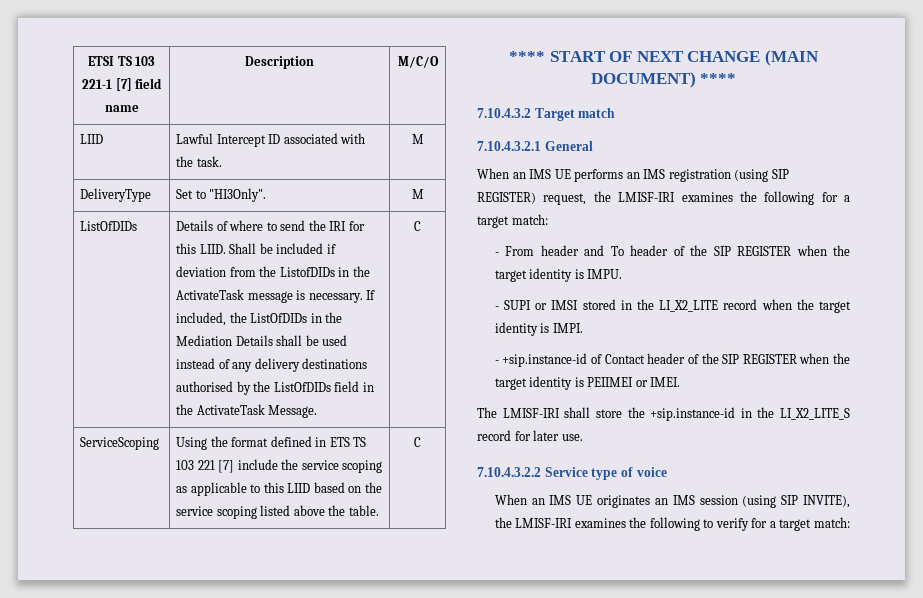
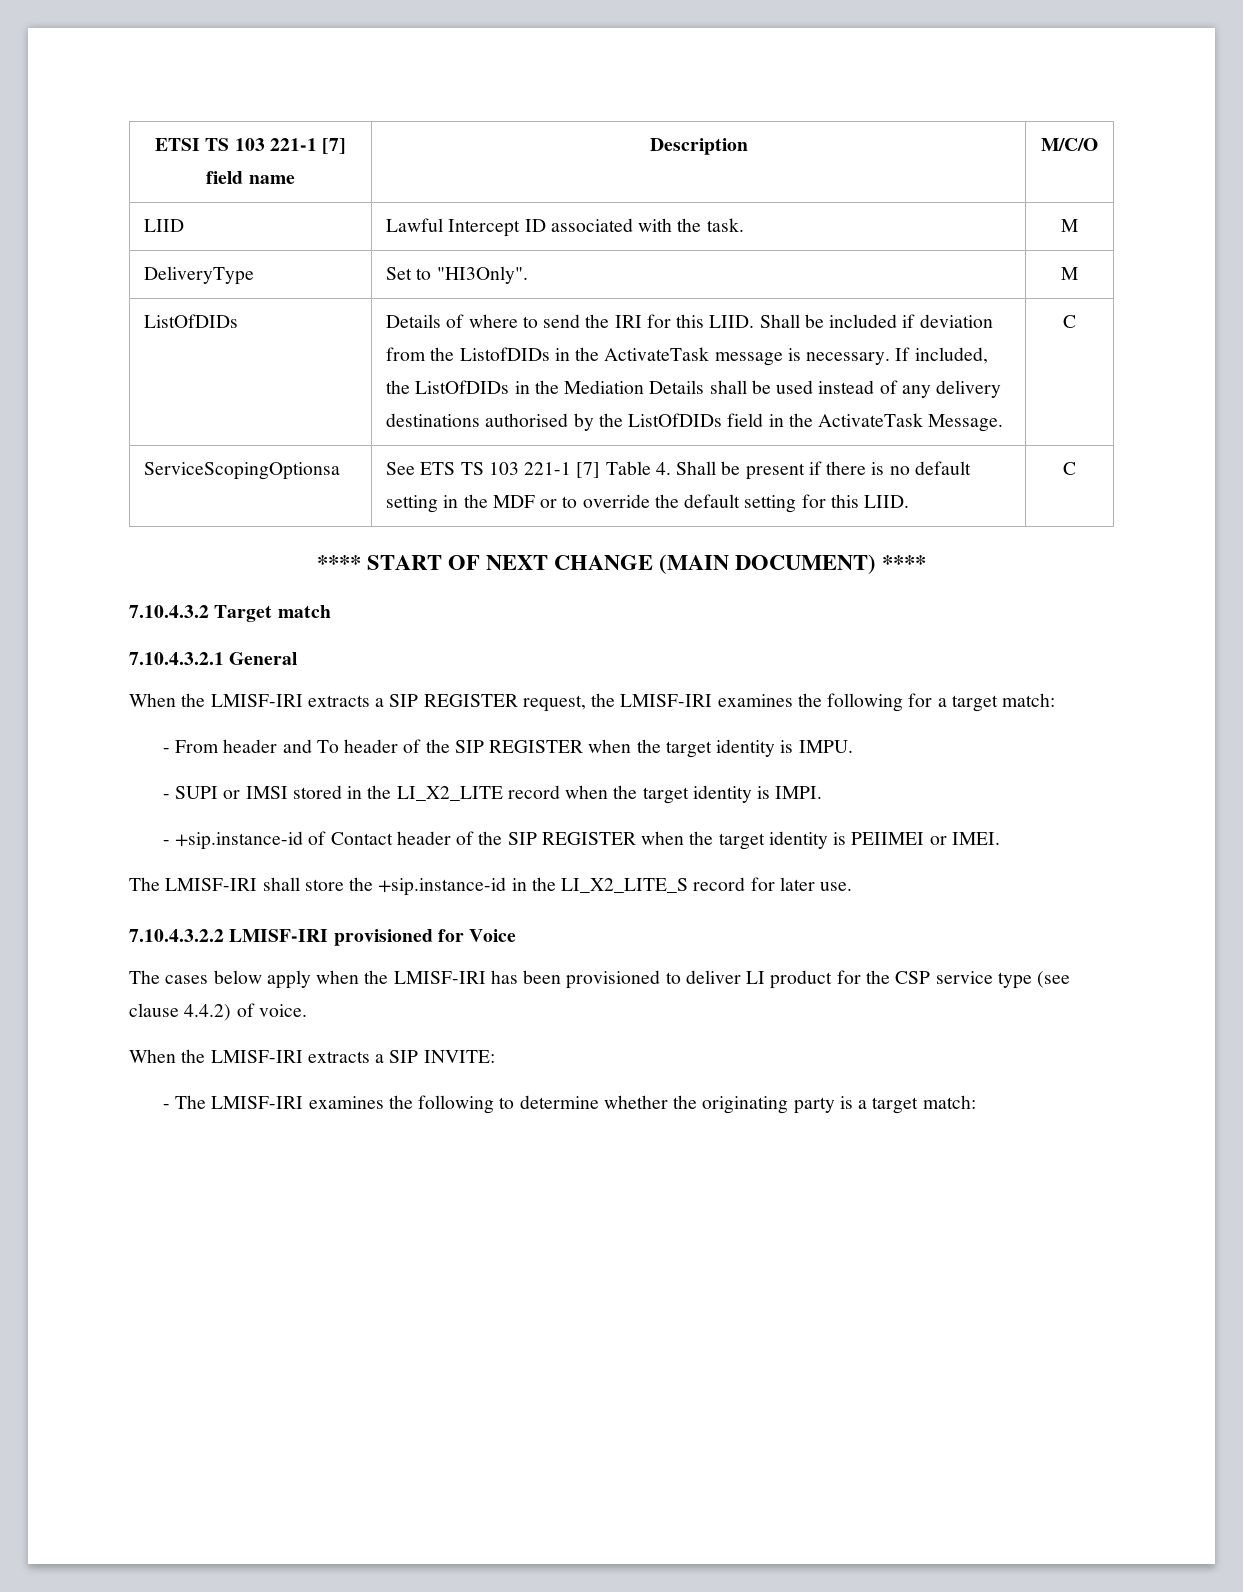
[80,437,160,450] [176,436,367,450] [176,459,383,473] [176,482,382,496] [176,505,379,519] ServiceScoping | Using the format defined in ETS TS 103 221 [7] include the service scoping as applicable to this LIID based on the service scoping listed above the table. -> [143,462,340,480] [385,461,971,480] [385,494,910,513] ServiceScopingOptionsa | See ETS TS 103 221-1 [7] Table 4. Shall be present if there is no default setting in the MDF or to override the default setting for this LIID.
[512,169,789,182] [477,192,536,204] an IMS UE performs an IMS registration (using SIP REGISTER) -> [181,693,518,707] the LMISF-IRI extracts a SIP REGISTER
[544,467,667,480] [494,494,851,508] [494,517,512,528] Service type of voice // When an IMS UE originates an IMS session (using SIP INVITE), the -> [229,929,517,946] [129,970,1071,989] [129,1003,307,1021] [129,1049,495,1063] [162,1095,207,1109] LMISF-IRI provisioned for Voice // The cases below apply when the LMISF-IRI has been provisioned to deliver LI product for the CSP service type (see clause 4.4.2) of voice. // When the LMISF-IRI extracts a SIP INVITE: // - The
[715,518,768,531] verify for -> [519,1095,853,1114] determine whether the originating party is

